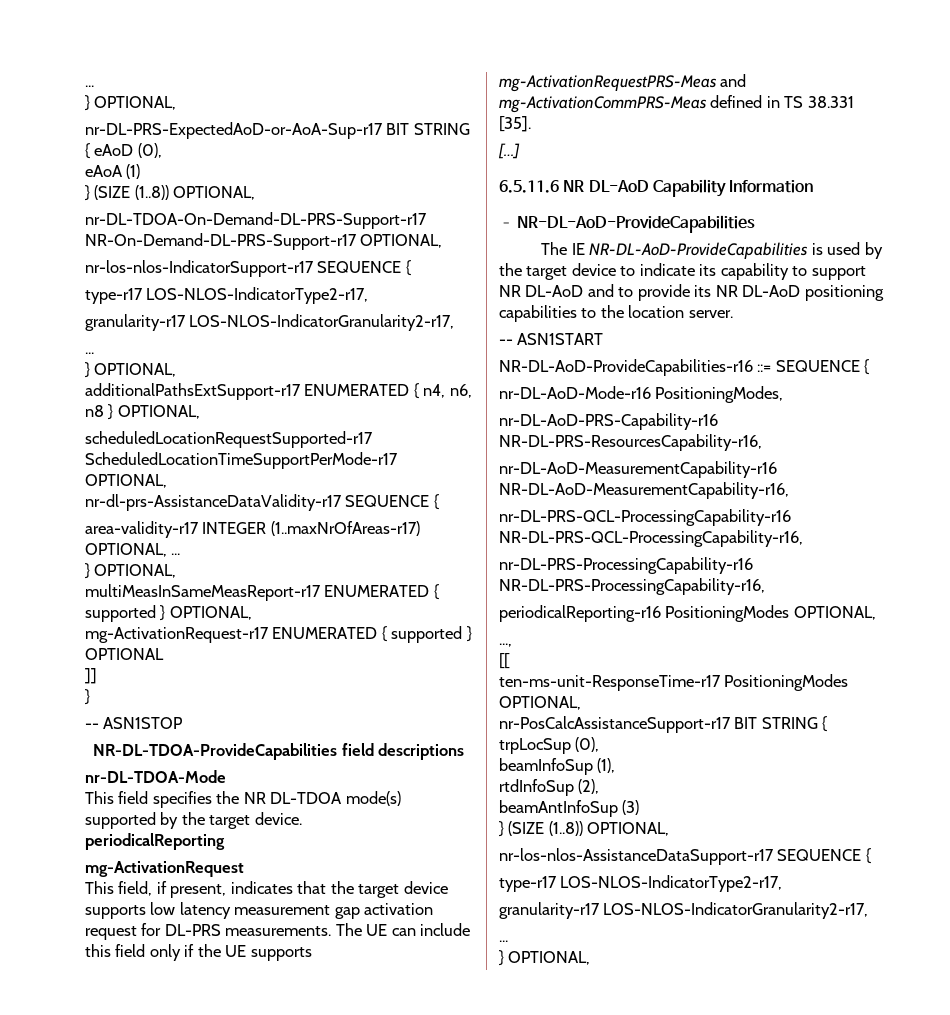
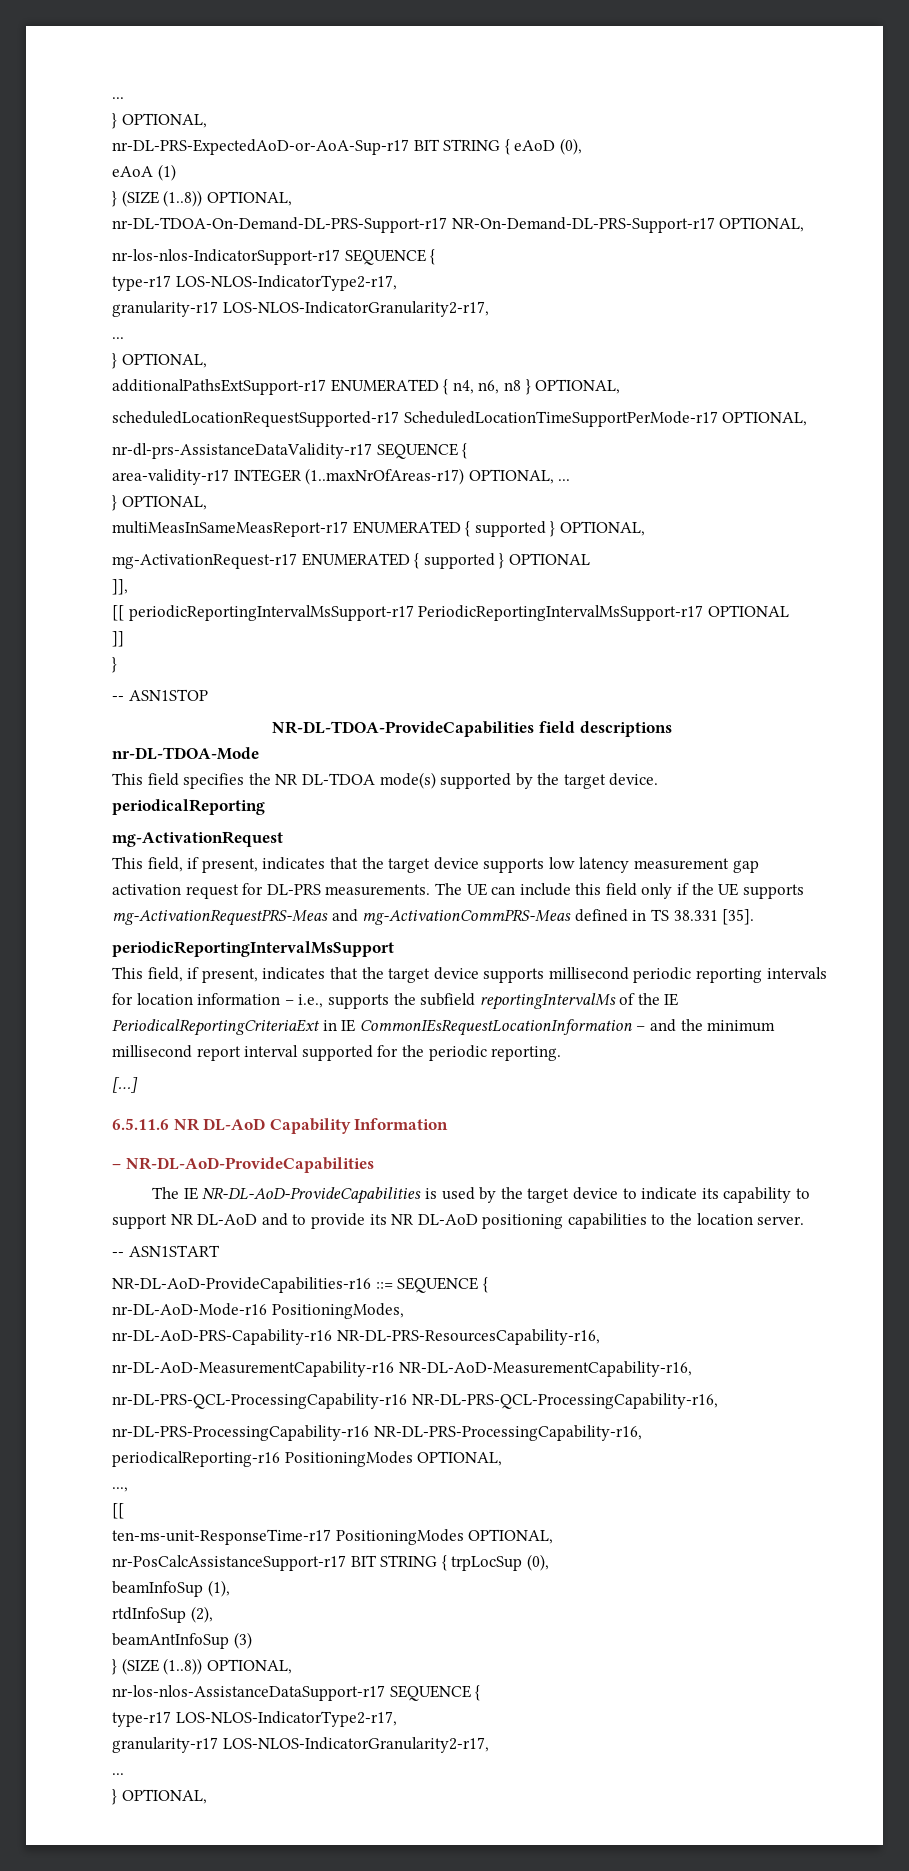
(164, 654) none -> [112,579,128,595] [112,605,789,621] // ]], // [[ periodicReportingIntervalMsSupport-r17 PeriodicReportingIntervalMsSupport-r17 OPTIONAL
(531, 124) none -> [112,941,394,957] [112,967,827,983] [112,993,679,1010] [112,1019,776,1036] [112,1045,562,1061] // periodicReportingIntervalMsSupport // This field, if present, indicates that the target device supports millisecond periodic reporting intervals for location information – i.e., supports the subfield reportingIntervalMs of the IE PeriodicalReportingCriteriaExt in IE CommonIEsRequestLocationInformation – and the minimum millisecond report interval supported for the periodic reporting.

